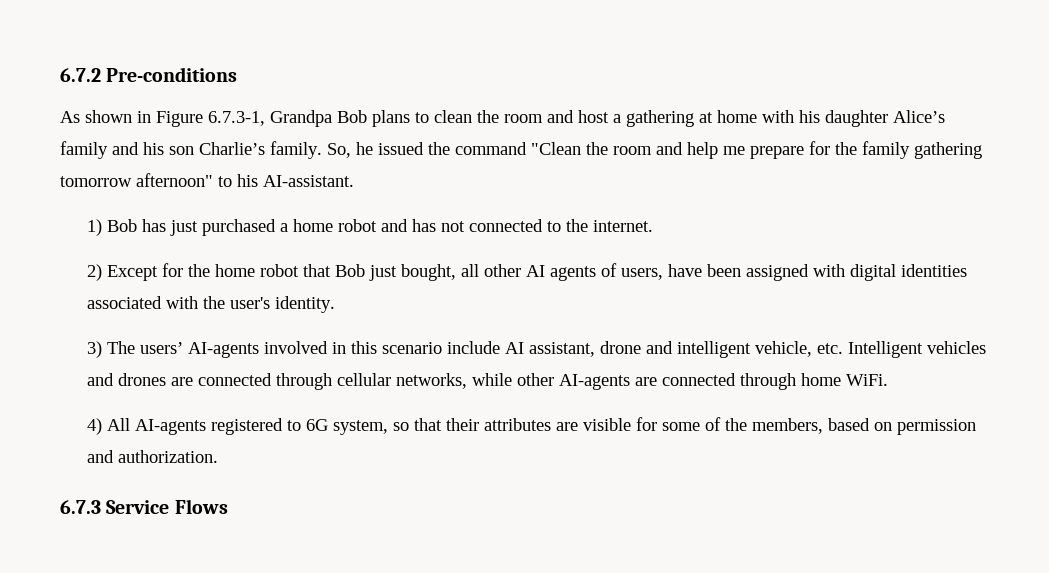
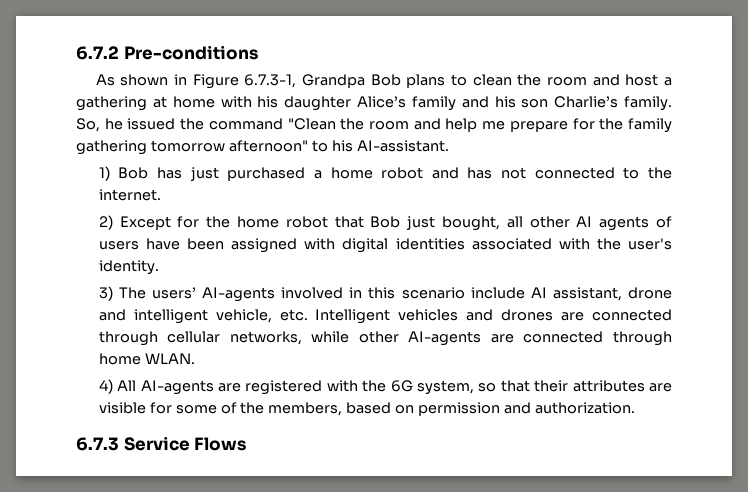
[620,268,663,280] users, -> [98,241,139,250] users
[845,374,888,386] WiFi. -> [144,353,195,364] WLAN.
[210,418,301,435] registered to -> [218,380,387,395] are registered with the

